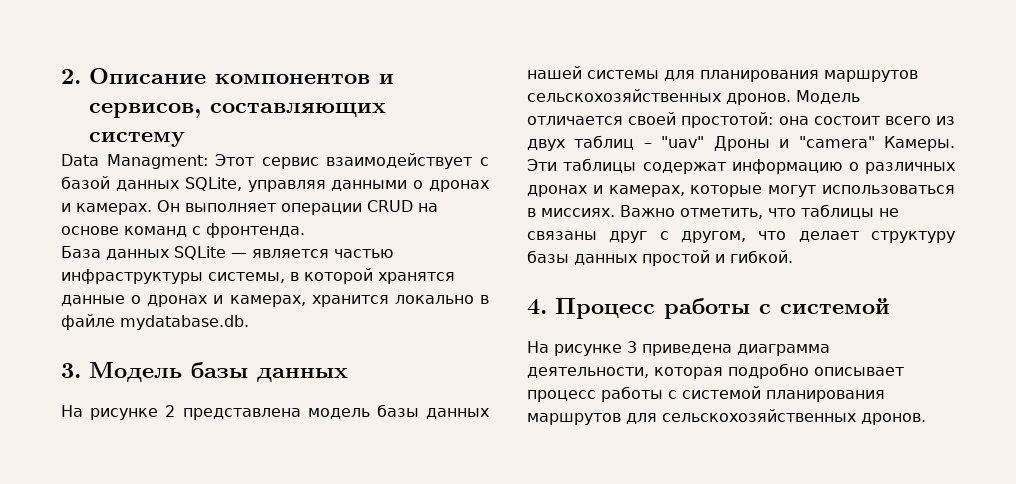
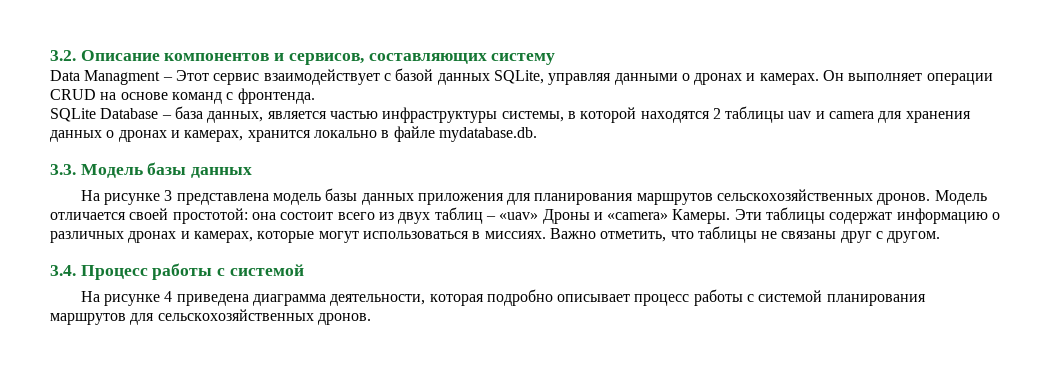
[61,69,81,84] 2. -> [50,50,76,61] 3.2.
[106,154,208,169] Managment: -> [84,70,173,85] Managment –
[61,246,247,260] База данных SQLite — -> [50,106,264,123] SQLite Database – база данных,
[378,272,455,284] [61,295,125,306] хранятся данные -> [640,106,971,123] [50,130,102,142] находятся 2 таблицы uav и camera для хранения данных
[61,363,81,378] 3. -> [50,164,76,175] 3.3.
[165,405,176,417] 2 -> [164,190,173,201] 3
[527,66,659,79] нашей системы -> [417,193,504,205] приложения
[661,136,705,148] "uav" -> [499,212,539,220] «uav»
[798,136,875,148] "camera" -> [607,212,669,220] «camera»
[681,231,955,243] [527,250,793,266] [527,299,547,315] другом, что делает структуру базы данных простой и гибкой. // 4. -> [887,231,941,243] [50,265,76,276] другом. // 3.4.
[627,341,637,353] 3 -> [164,291,173,302] 4

